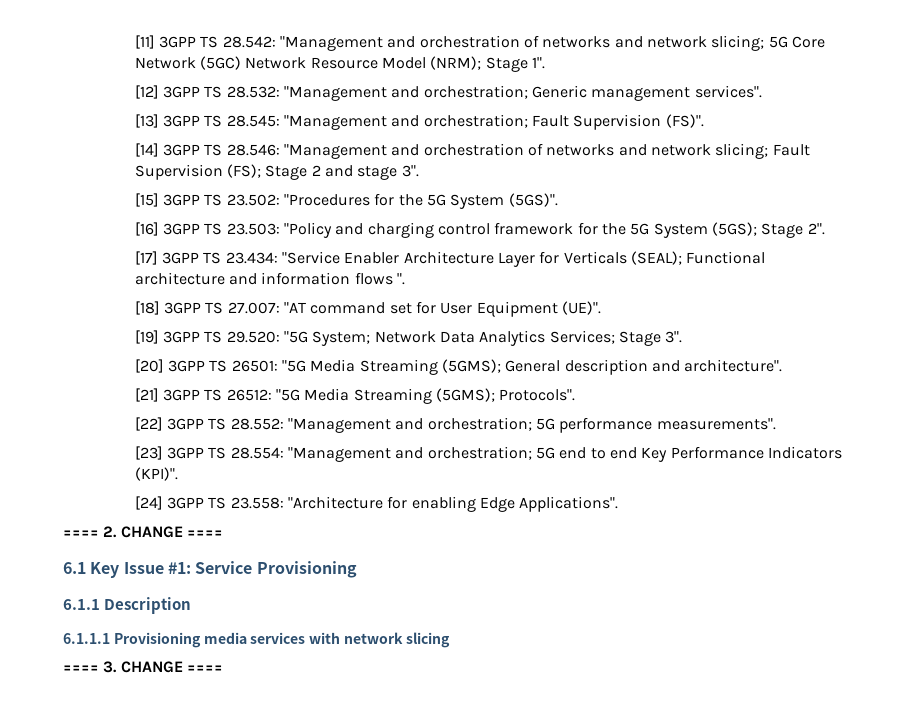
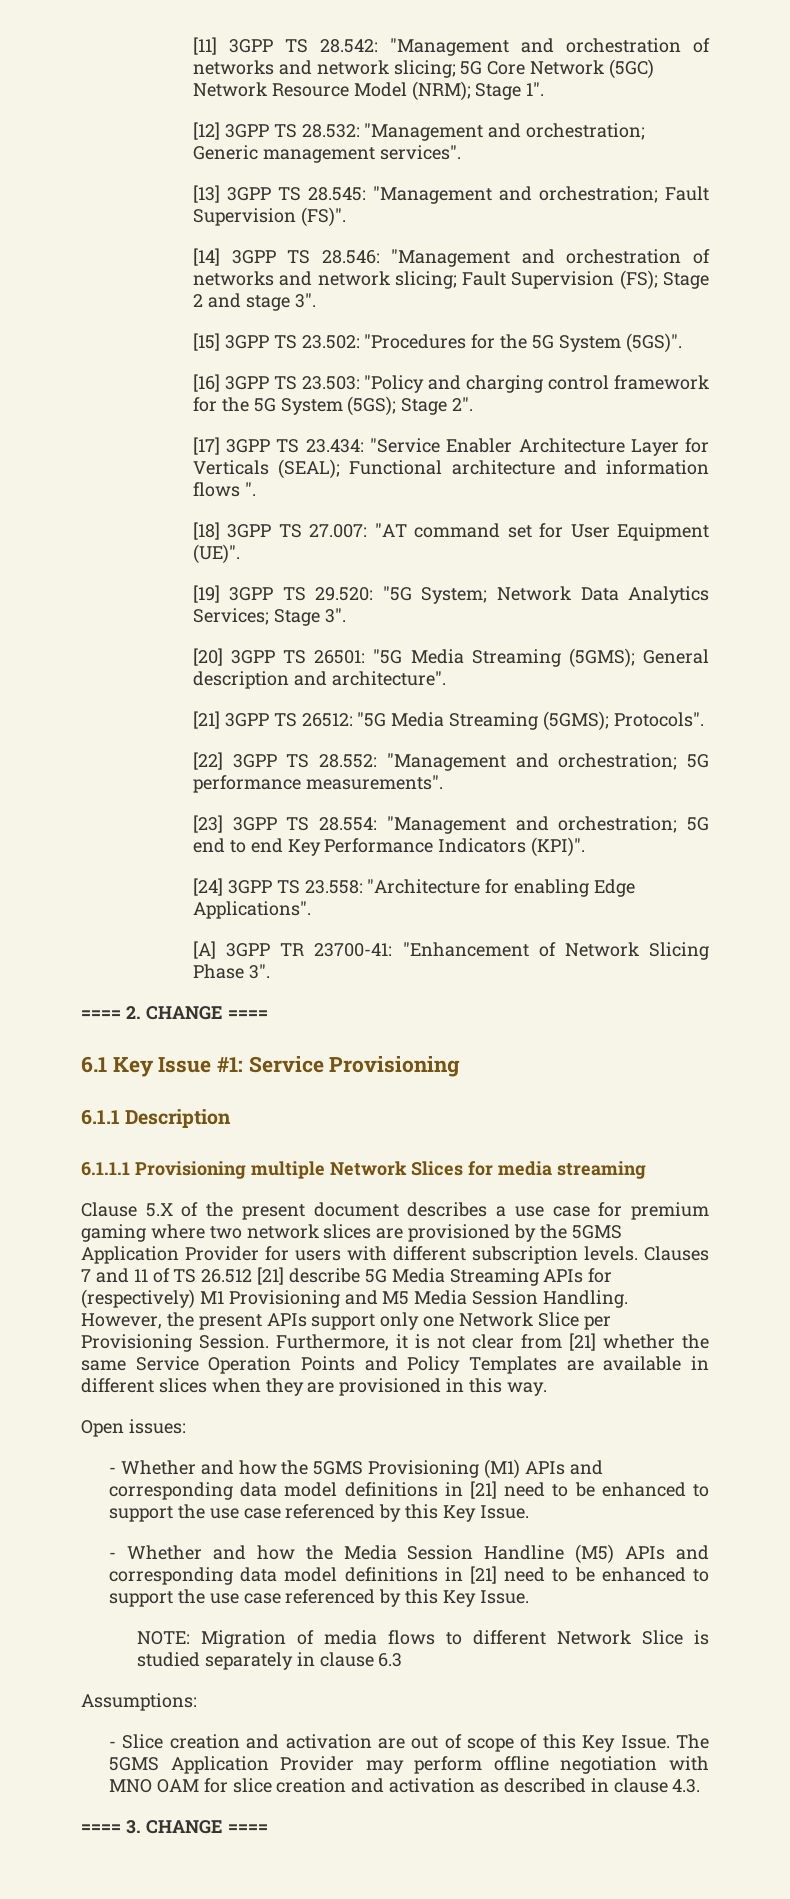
(619, 504) none -> [192,941,709,960] [192,964,270,979] // [A] 3GPP TR 23700-41: "Enhancement of Network Slicing Phase 3".
[203,632,450,648] media services with network slicing -> [250,1161,647,1179] [81,1202,710,1220] [81,1224,622,1242] [81,1246,709,1264] [81,1267,613,1286] [81,1289,629,1309] [81,1312,611,1330] [81,1333,709,1352] [81,1356,709,1374] [81,1378,547,1396] [81,1419,186,1437] [108,1459,603,1479] [108,1481,709,1500] [108,1504,529,1522] [108,1544,709,1564] [108,1566,709,1585] [108,1589,529,1607] [136,1630,709,1648] [136,1652,403,1670] [81,1693,197,1711] [108,1734,709,1752] [108,1756,709,1774] [108,1778,701,1793] multiple Network Slices for media streaming // Clause 5.X of the present document describes a use case for premium gaming where two network slices are provisioned by the 5GMS Application Provider for users with different subscription levels. Clauses 7 and 11 of TS 26.512 [21] describe 5G Media Streaming APIs for (respectively) M1 Provisioning and M5 Media Session Handling. However, the present APIs support only one Network Slice per Provisioning Session. Furthermore, it is not clear from [21] whether the same Service Operation Points and Policy Templates are available in different slices when they are provisioned in this way. // Open issues: // - Whether and how the 5GMS Provisioning (M1) APIs and corresponding data model definitions in [21] need to be enhanced to support the use case referenced by this Key Issue. // - Whether and how the Media Session Handline (M5) APIs and corresponding data model definitions in [21] need to be enhanced to support the use case referenced by this Key Issue. // NOTE: Migration of media flows to different Network Slice is studied separately in clause 6.3 // Assumptions: // - Slice creation and activation are out of scope of this Key Issue. The 5GMS Application Provider may perform offline negotiation with MNO OAM for slice creation and activation as described in clause 4.3.

